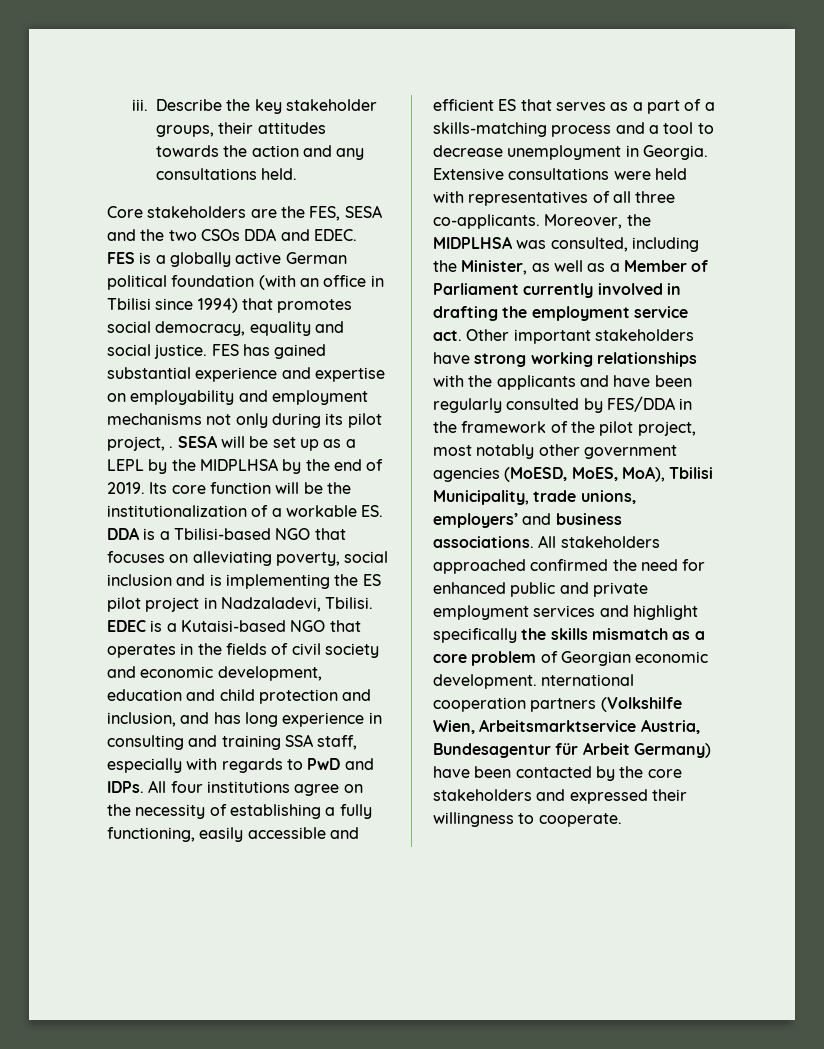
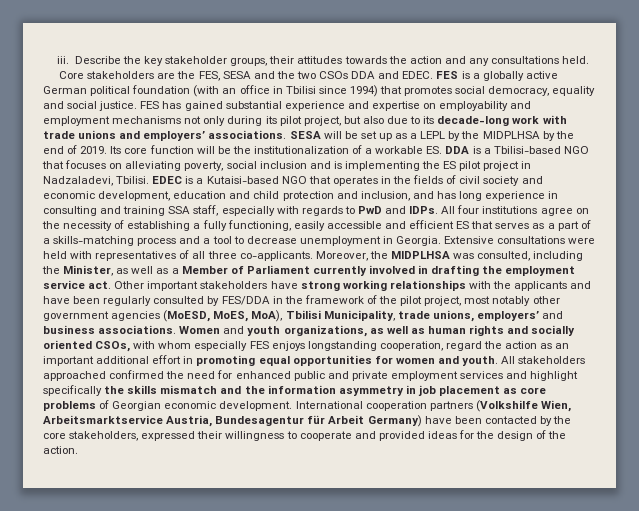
[169,446,174,448] . -> [343,115,567,126] [43,130,287,141] but also due to its decade-long work with trade unions and employers’ associations.
(534, 542) none -> [179,325,576,337] [43,340,570,352] [43,355,499,366] Women and youth organizations, as well as human rights and socially oriented CSOs, with whom especially FES enjoys longstanding cooperation, regard the action as an important additional effort in promoting equal opportunities for women and youth.
[672,631,705,640] [433,651,537,666] as a core problem -> [220,385,547,396] [43,401,96,411] and the information asymmetry in job placement as core problems
[541,674,635,686] nternational -> [295,401,363,409] International
[433,789,566,801] stakeholders and -> [69,431,139,441] stakeholders,
[538,813,622,827] cooperate. -> [299,430,567,441] [43,446,78,454] cooperate and provided ideas for the design of the action.

